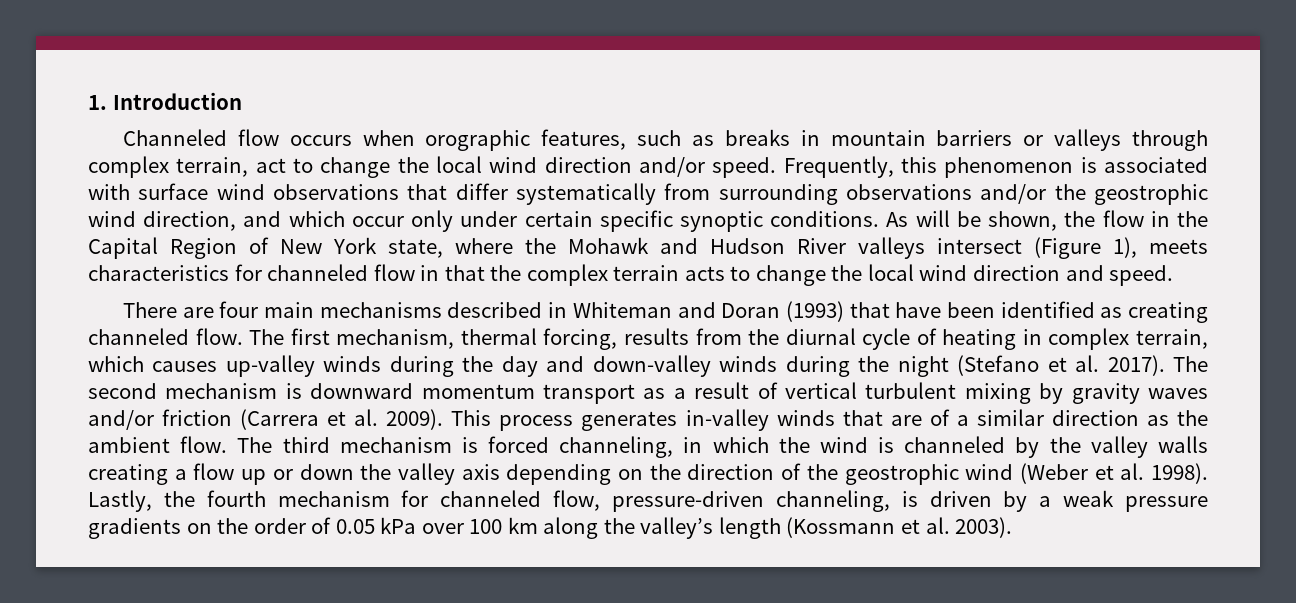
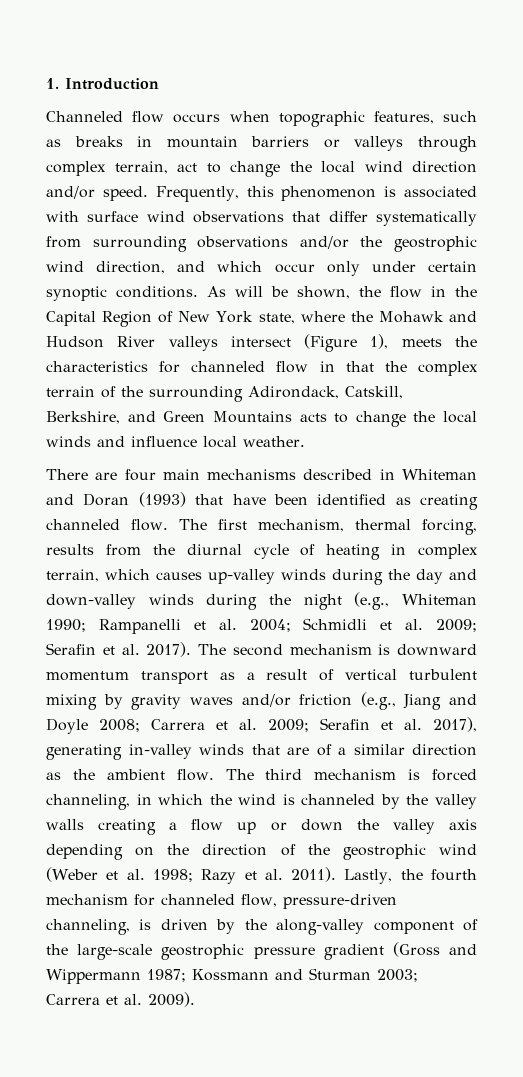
[425,130,531,151] orographic -> [278,111,365,127] topographic
[599,210,673,232] specific -> (478, 266) none
(1208, 246) none -> [454,336,477,347] the
(680, 273) none -> [101,386,403,402] [46,411,292,424] of the surrounding Adirondack, Catskill, Berkshire, and Green Mountains
[919,265,1174,286] wind direction and speed. -> [46,436,305,448] winds and influence local weather.
[957,355,1040,376] (Stefano -> [354,592,478,610] [46,618,477,634] [46,643,96,655] (e.g., Whiteman 1990; Rampanelli et al. 2004; Schmidli et al. 2009; Serafin
[240,409,678,431] (Carrera et al. 2009). This process generates -> [360,692,477,710] [46,717,477,734] [46,744,122,760] (e.g., Jiang and Doyle 2008; Carrera et al. 2009; Serafin et al. 2017), generating
[1151,463,1209,484] 1998). -> [152,867,337,884] 1998; Razy et al. 2011).
[1039,490,1209,512] [88,517,1013,539] a weak pressure gradients on the order of 0.05 kPa over 100 km along the valley’s length (Kossmann et al. 2003). -> [244,919,478,935] [46,942,478,960] [46,968,418,984] [46,992,195,1007] the along-valley component of the large-scale geostrophic pressure gradient (Gross and Wippermann 1987; Kossmann and Sturman 2003; Carrera et al. 2009).

